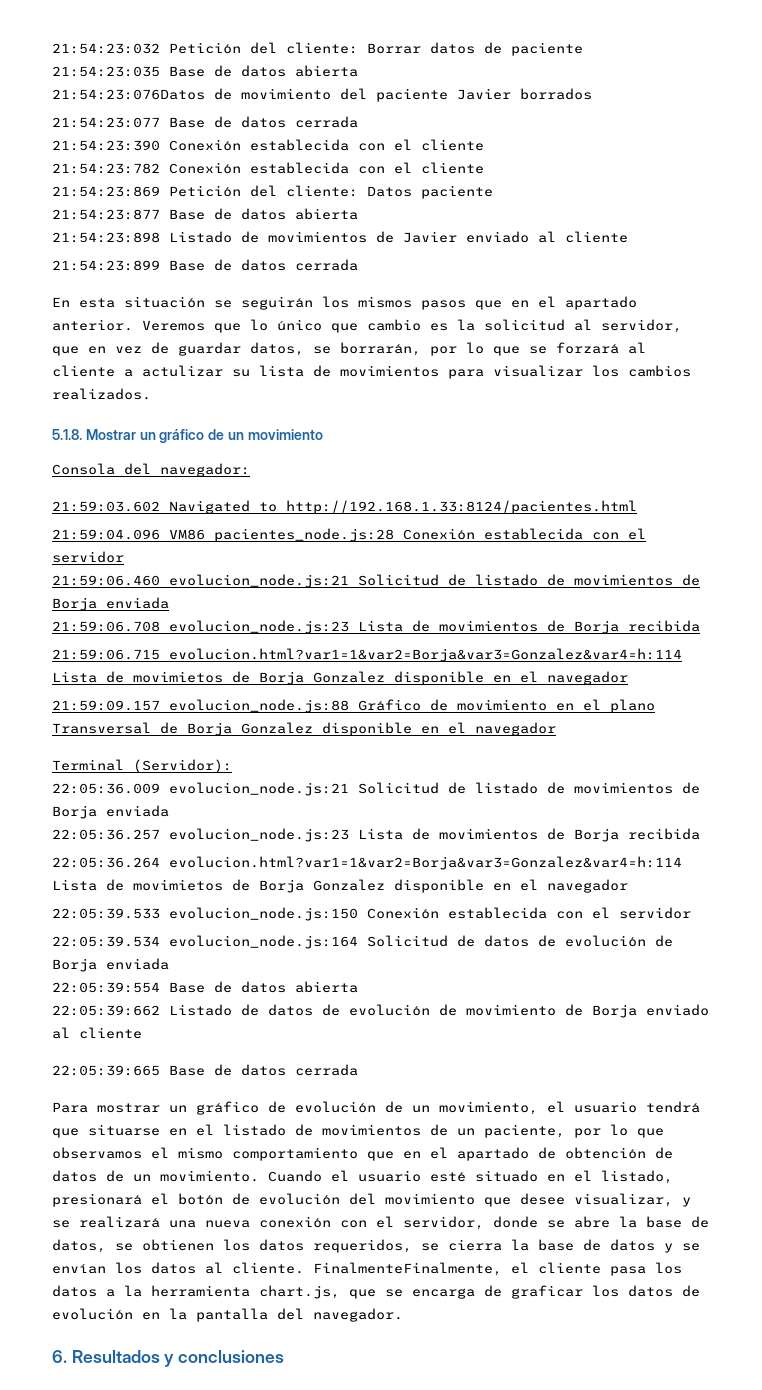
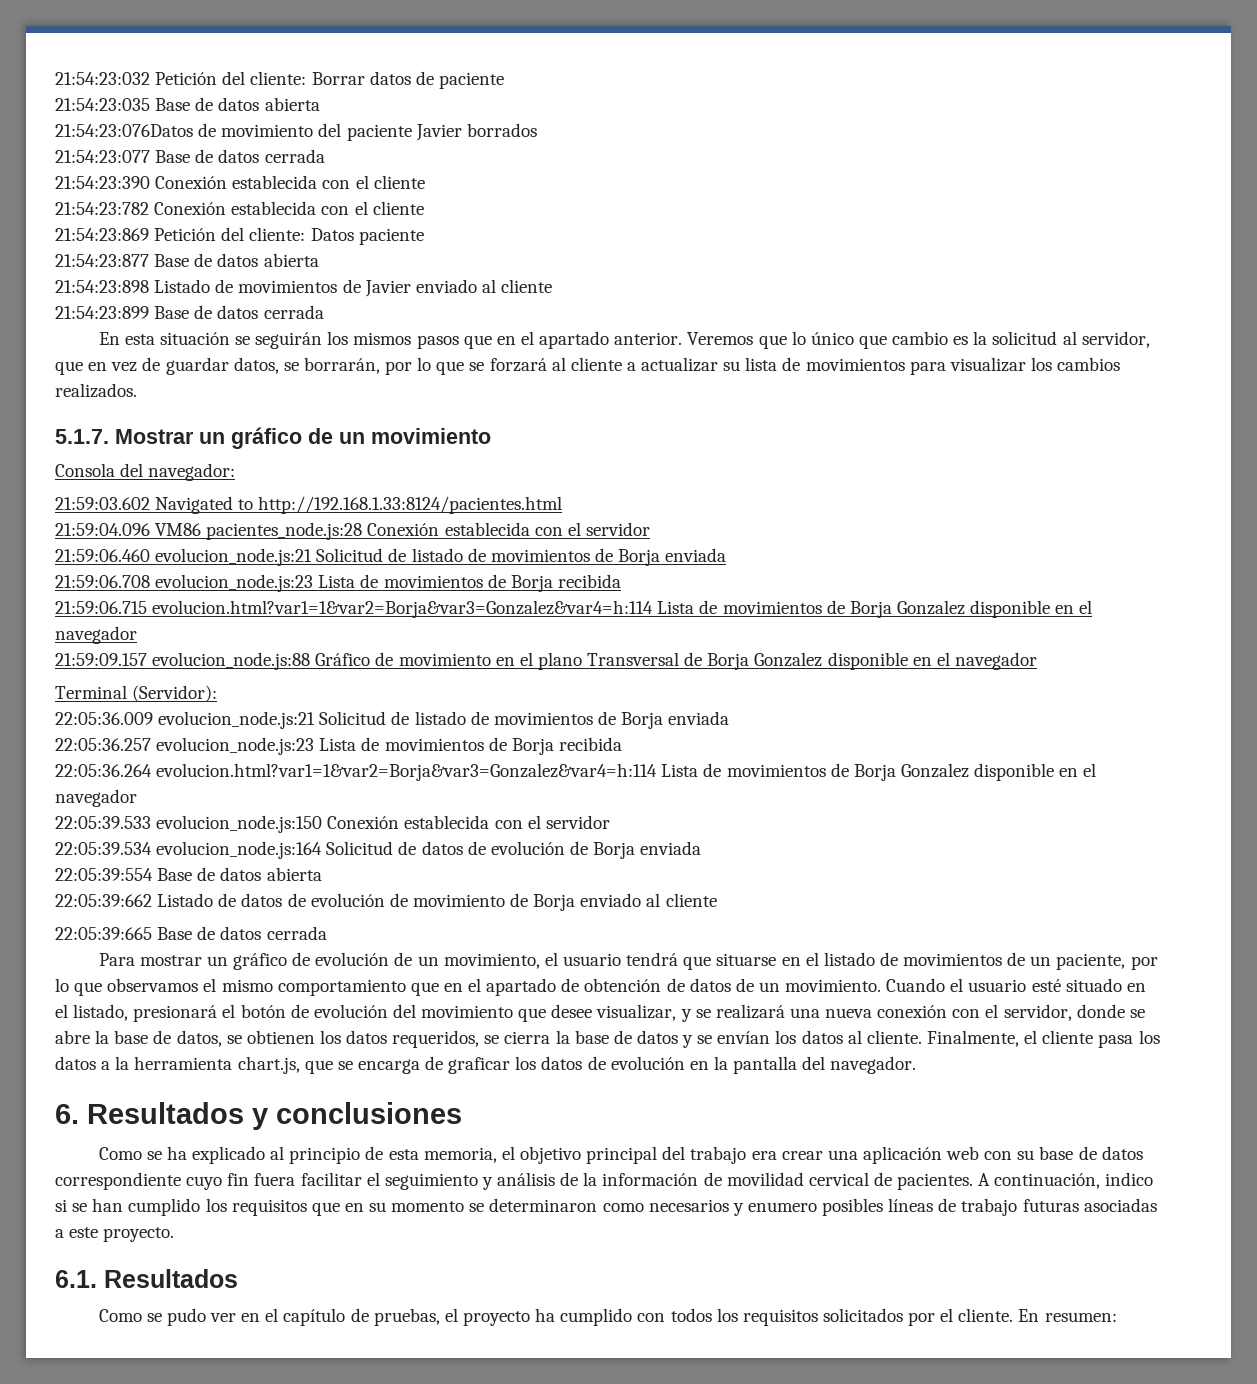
[142,365,223,377] actulizar -> [641,357,719,372] actualizar
[52,429,82,440] 5.1.8. -> [55,429,109,444] 5.1.7.
[133,671,223,683] movimietos -> [722,601,822,614] movimientos
[133,879,223,891] movimietos -> [726,764,826,777] movimientos
[313,1262,502,1276] FinalmenteFinalmente, -> [926,1030,1019,1047] Finalmente,
(285, 1356) none -> [98,1146,1143,1164] [55,1172,1154,1190] [55,1198,1157,1216] [55,1227,175,1242] [55,1269,238,1288] [98,1308,1117,1326] // Como se ha explicado al principio de esta memoria, el objetivo principal del trabajo era crear una aplicación web con su base de datos correspondiente cuyo fin fuera facilitar el seguimiento y análisis de la información de movilidad cervical de pacientes. A continuación, indico si se han cumplido los requisitos que en su momento se determinaron como necesarios y enumero posibles líneas de trabajo futuras asociadas a este proyecto. // 6.1. Resultados // Como se pudo ver en el capítulo de pruebas, el proyecto ha cumplido con todos los requisitos solicitados por el cliente. En resumen:

